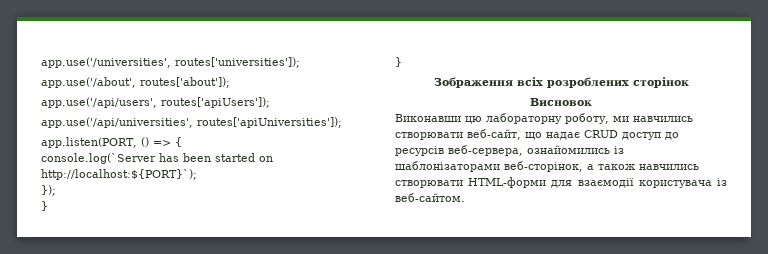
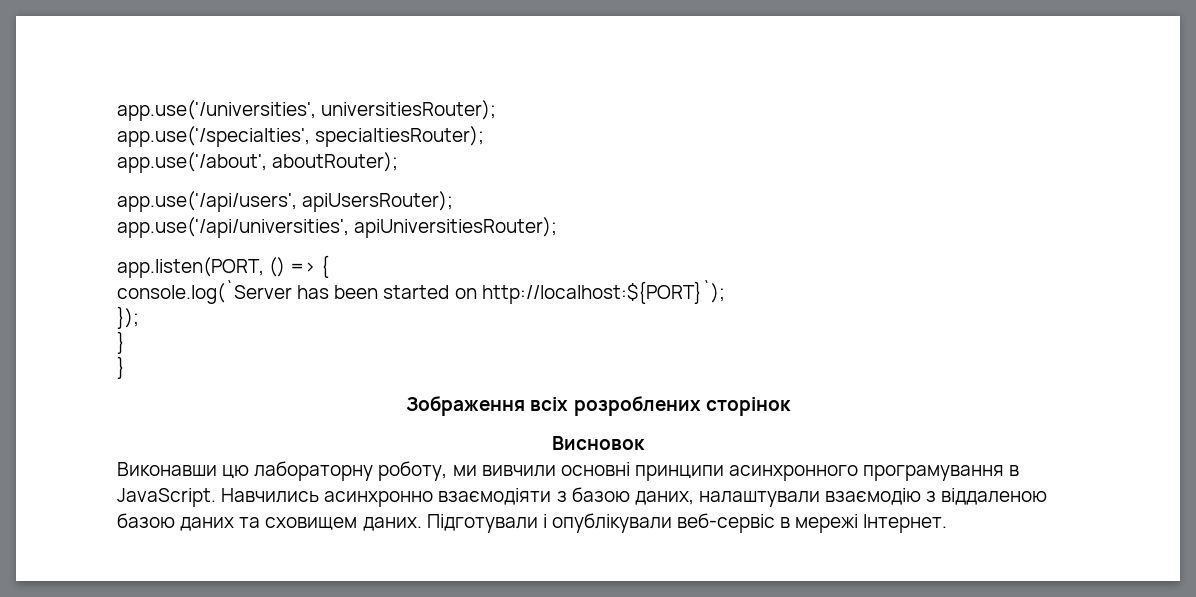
[175,57,300,68] routes['universities']); -> [321,100,497,120] [117,126,485,147] universitiesRouter); // app.use('/specialties', specialtiesRouter);
[140,77,230,88] routes['about']); -> [272,152,399,172] aboutRouter);
[161,97,270,108] routes['apiUsers']); -> [302,191,454,212] apiUsersRouter);
[197,117,342,128] routes['apiUniversities']); -> [354,217,558,238] apiUniversitiesRouter);
[633,116,693,122] [395,129,679,140] [395,145,624,156] [395,161,699,172] [395,177,727,188] [395,193,465,202] навчились створювати веб-сайт, що надає CRUD доступ до ресурсів веб-сервера, ознайомились із шаблонізаторами веб-сторінок, а також навчились створювати HTML-форми для взаємодії користувача із веб-сайтом. -> [481,462,1020,481] [117,487,1048,507] [117,513,948,533] вивчили основні принципи асинхронного програмування в JavaScript. Навчились асинхронно взаємодіяти з базою даних, налаштували взаємодію з віддаленою базою даних та сховищем даних. Підготували і опублікували веб-сервіс в мережі Інтернет.

